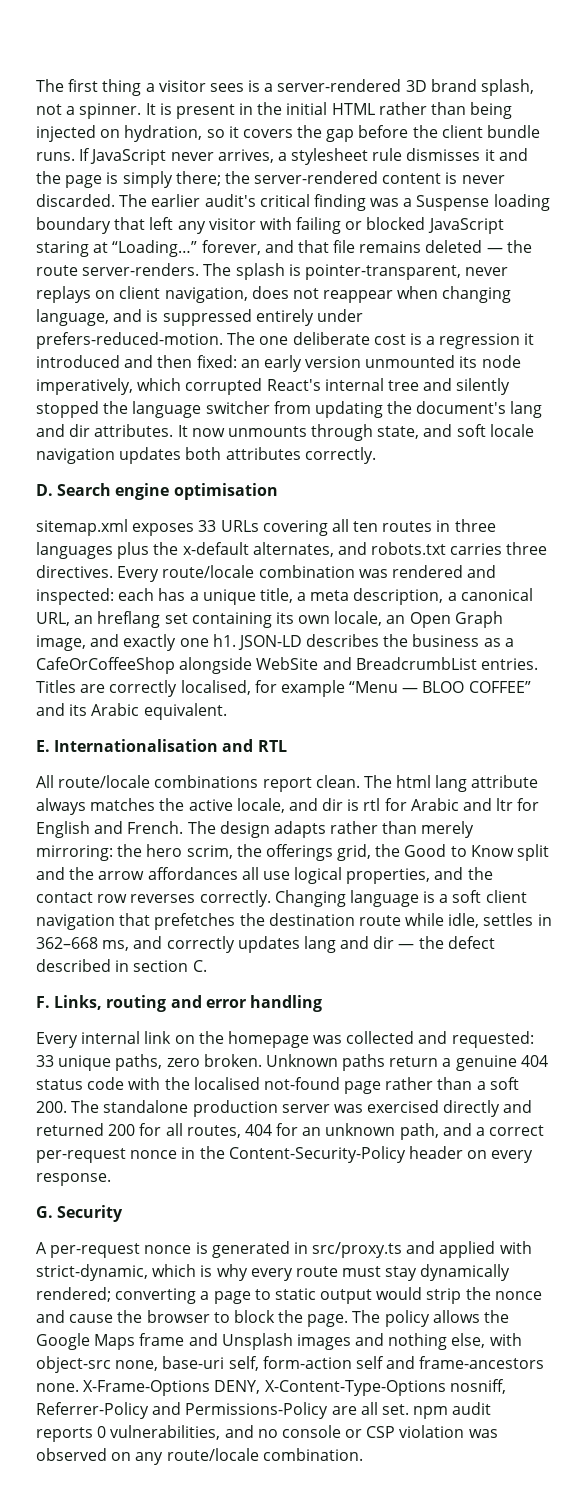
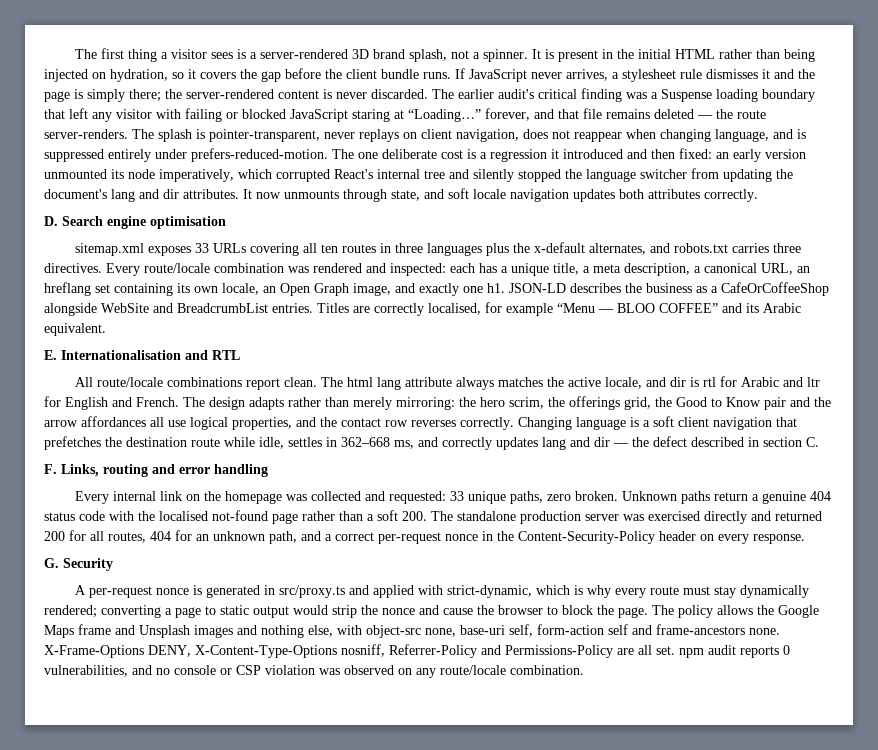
[517,844,550,861] split -> [764,397,786,410] pair

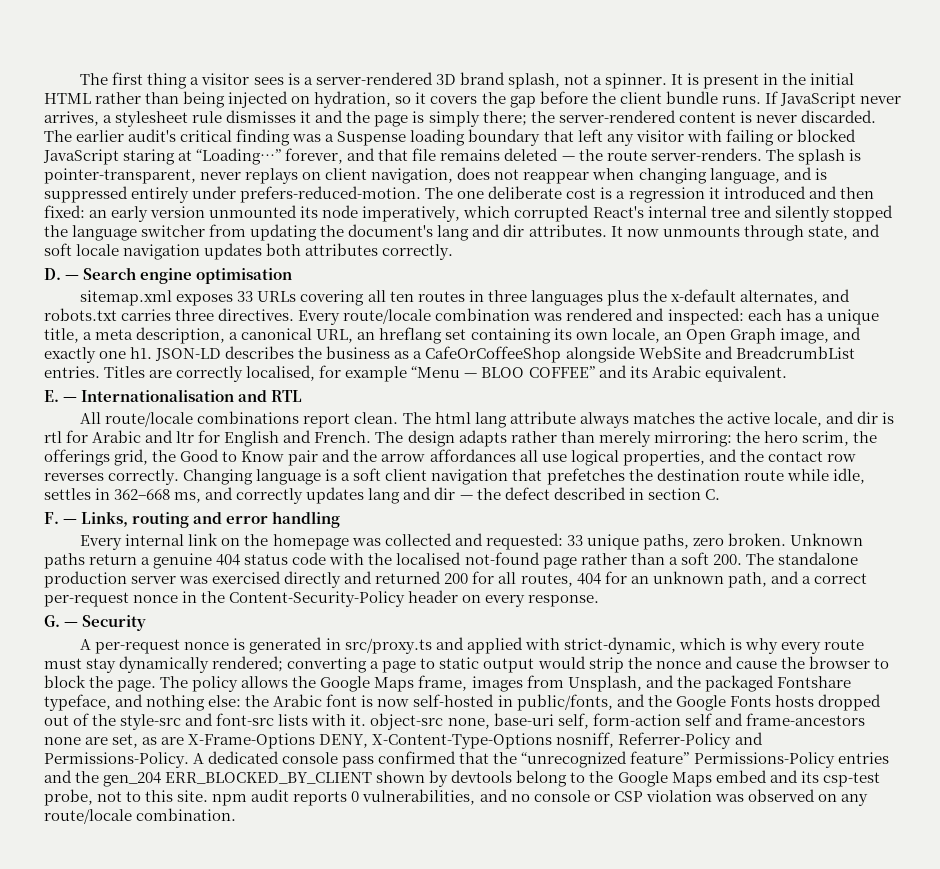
(58, 221) none -> [65,275,80,280] —
(57, 355) none -> [63,397,78,402] —
(57, 469) none -> [63,519,78,524] —
(59, 563) none -> [64,622,79,627] —
[78,624,362,638] frame and Unsplash images and nothing else, with -> [418,675,851,692] [44,694,881,711] [44,713,367,730] frame, images from Unsplash, and the packaged Fontshare typeface, and nothing else: the Arabic font is now self-hosted in public/fonts, and the Google Fonts hosts dropped out of the style-src and font-src lists with it.
[749,628,780,635] none. -> [44,734,185,748] none are set, as are
[505,645,675,658] Permissions-Policy are all set. -> [44,751,889,768] [44,770,880,787] [44,789,209,806] Permissions-Policy. A dedicated console pass confirmed that the “unrecognized feature” Permissions-Policy entries and the gen_204 ERR_BLOCKED_BY_CLIENT shown by devtools belong to the Google Maps embed and its csp-test probe, not to this site.

